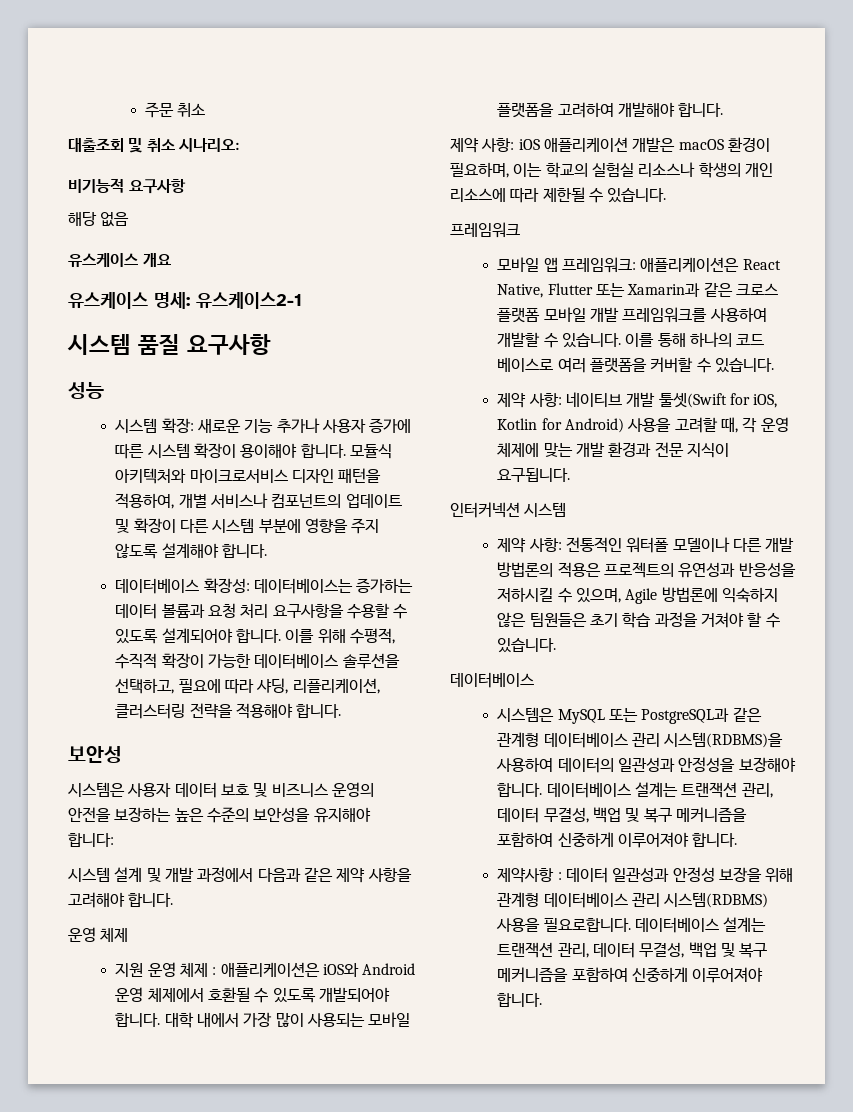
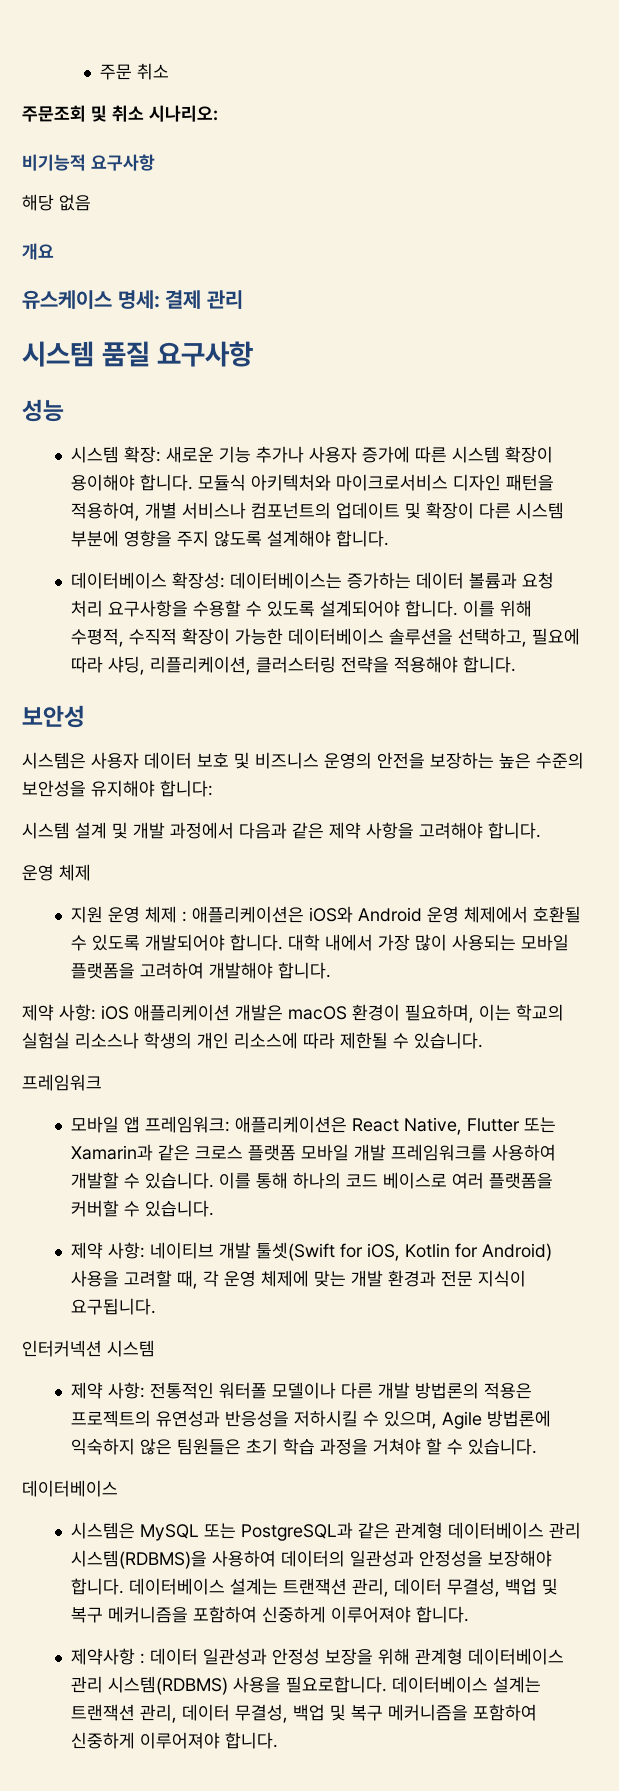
[68,138,124,152] 대출조회 -> [22,105,86,122] 주문조회
[68,253,138,267] 유스케이스 -> (91, 202) none
[196,292,302,309] 유스케이스2-1 -> [165,290,244,309] 결제 관리

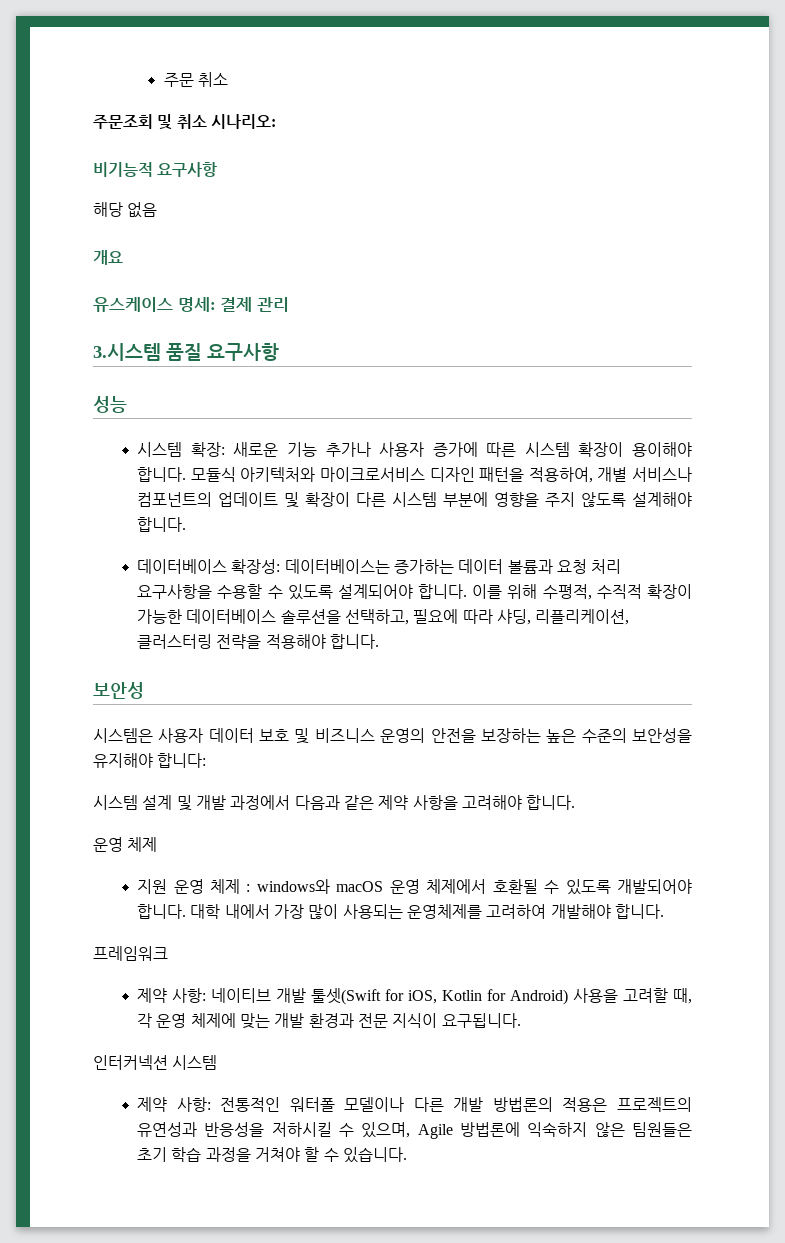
[22,341,94,367] 시스템 -> [93,343,161,361] 3.시스템
[191,906,422,923] 애플리케이션은 iOS와 Android -> [256,879,384,894] windows와 macOS
[520,934,569,951] [70,962,135,979] 모바일 플랫폼을 -> [407,904,483,919] 운영체제를
[22,1004,564,1023] [22,1032,483,1049] [22,1074,102,1091] [70,1116,556,1135] [70,1144,556,1161] [70,1172,553,1189] [70,1200,214,1217] 제약 사항: iOS 애플리케이션 개발은 macOS 환경이 필요하며, 이는 학교의 실험실 리소스나 학생의 개인 리소스에 따라 제한될 수 있습니다. // 프레임워크 // 모바일 앱 프레임워크: 애플리케이션은 React Native, Flutter 또는 Xamarin과 같은 크로스 플랫폼 모바일 개발 프레임워크를 사용하여 개발할 수 있습니다. 이를 통해 하나의 코드 베이스로 여러 플랫폼을 커버할 수 있습니다. -> [93,946,168,961] 프레임워크
[22,1480,118,1497] [70,1522,581,1541] [70,1550,552,1569] [70,1578,558,1597] [70,1606,469,1623] [70,1648,564,1665] [70,1676,541,1695] [70,1704,537,1723] [70,1732,278,1749] // 데이터베이스 // 시스템은 MySQL 또는 PostgreSQL과 같은 관계형 데이터베이스 관리 시스템(RDBMS)을 사용하여 데이터의 일관성과 안정성을 보장해야 합니다. 데이터베이스 설계는 트랜잭션 관리, 데이터 무결성, 백업 및 복구 메커니즘을 포함하여 신중하게 이루어져야 합니다. // 제약사항 : 데이터 일관성과 안정성 보장을 위해 관계형 데이터베이스 관리 시스템(RDBMS) 사용을 필요로합니다. 데이터베이스 설계는 트랜잭션 관리, 데이터 무결성, 백업 및 복구 메커니즘을 포함하여 신중하게 이루어져야 합니다. -> (408, 1155) none

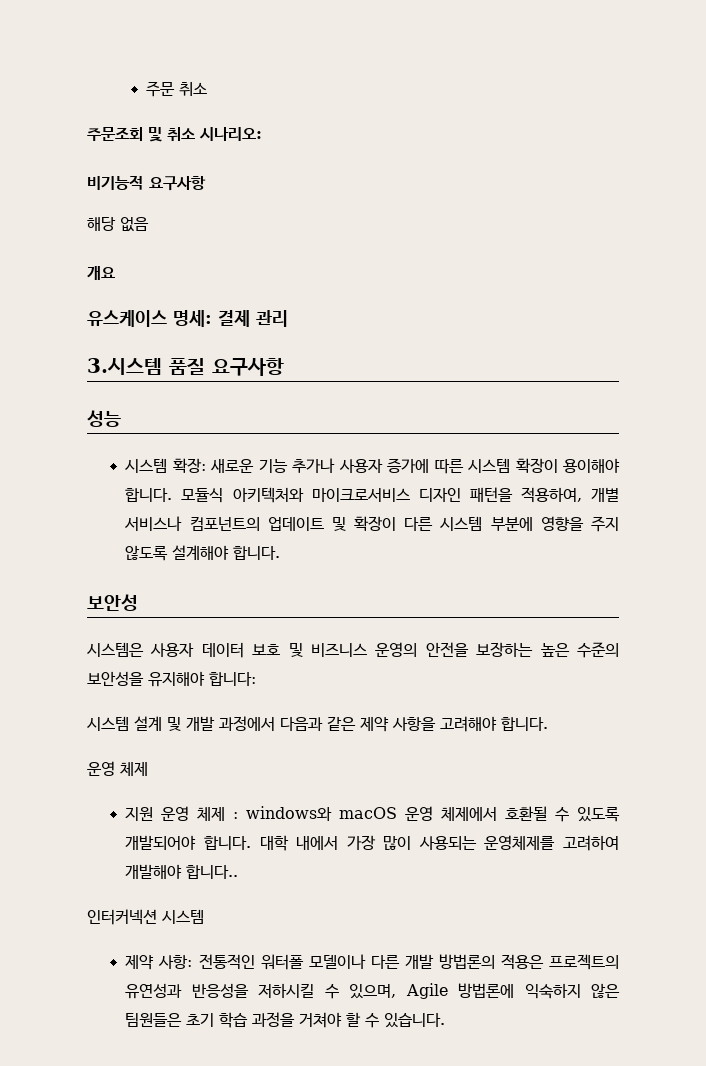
[137,559,622,574] [137,584,692,600] [137,609,630,625] [137,634,380,649] // 데이터베이스 확장성: 데이터베이스는 증가하는 데이터 볼륨과 요청 처리 요구사항을 수용할 수 있도록 설계되어야 합니다. 이를 위해 수평적, 수직적 확장이 가능한 데이터베이스 솔루션을 선택하고, 필요에 따라 샤딩, 리플리케이션, 클러스터링 전략을 적용해야 합니다. -> (281, 553) none
[615,904,665,919] [93,946,168,961] [137,988,692,1005] [137,1013,521,1029] 합니다. // 프레임워크 // 제약 사항: 네이티브 개발 툴셋(Swift for iOS, Kotlin for Android) 사용을 고려할 때, 각 운영 체제에 맞는 개발 환경과 전문 지식이 요구됩니다. -> [186,865,239,879] 합니다..

